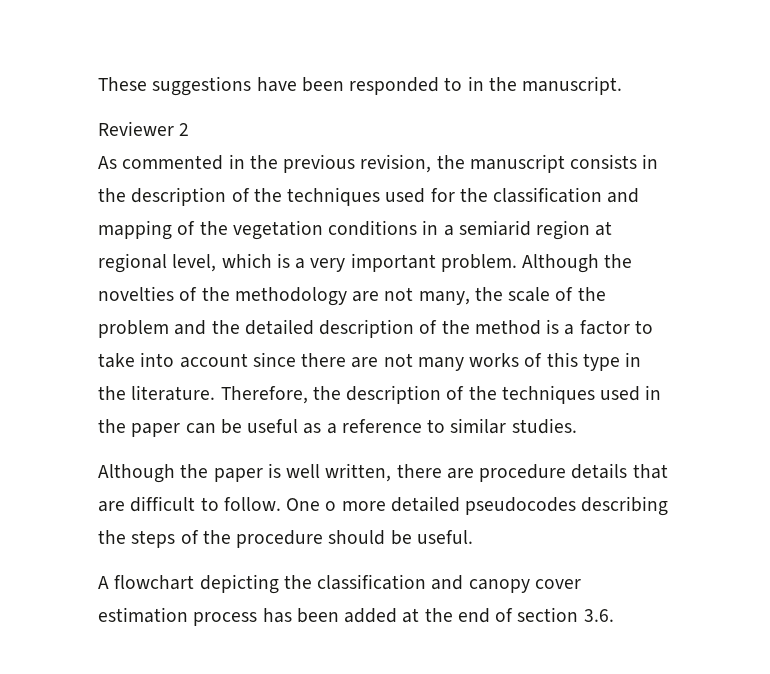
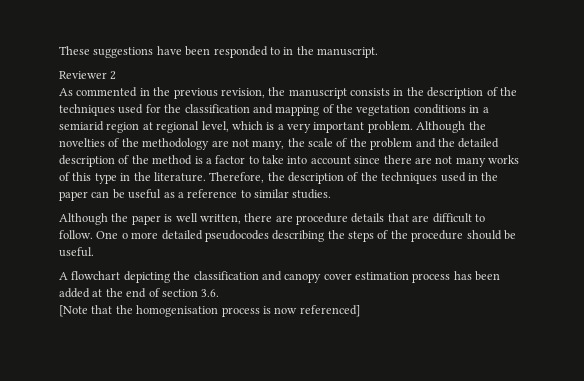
(614, 615) none -> [59,305,360,317] // [Note that the homogenisation process is now referenced]

